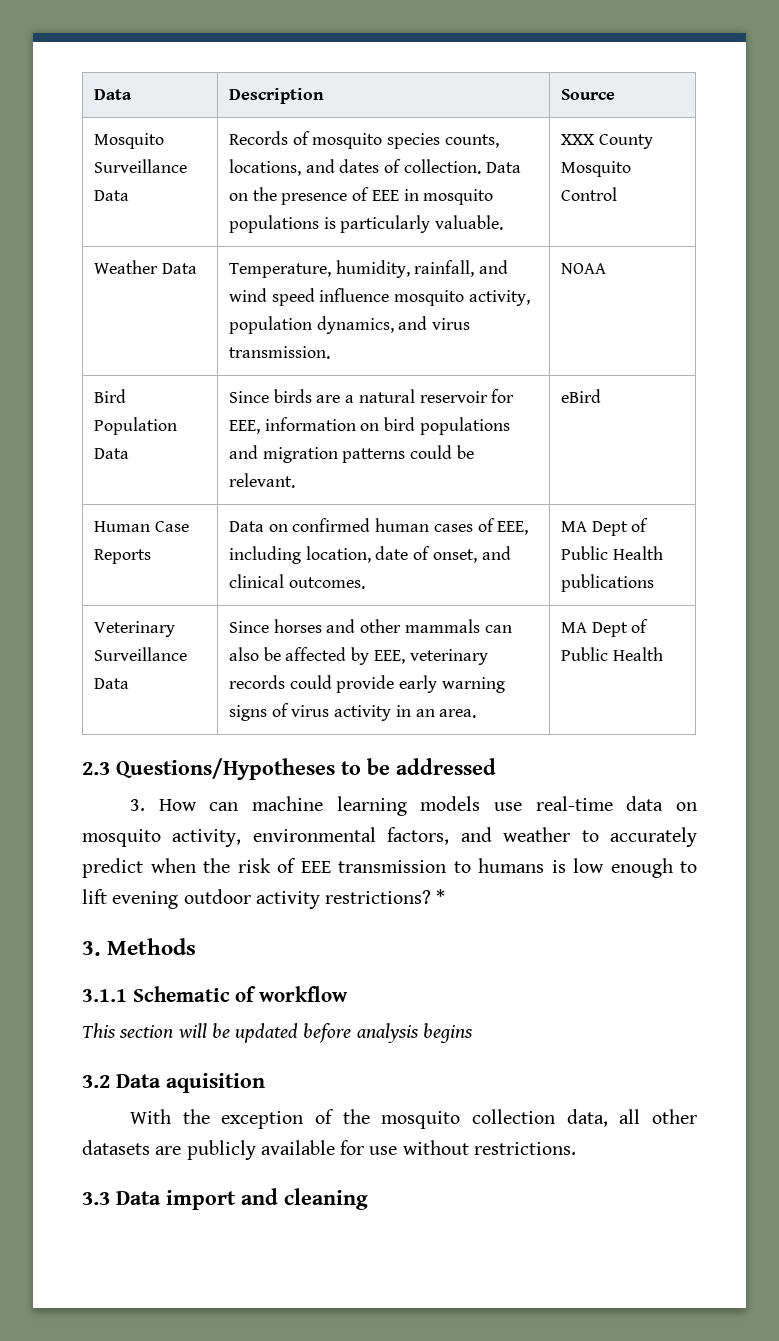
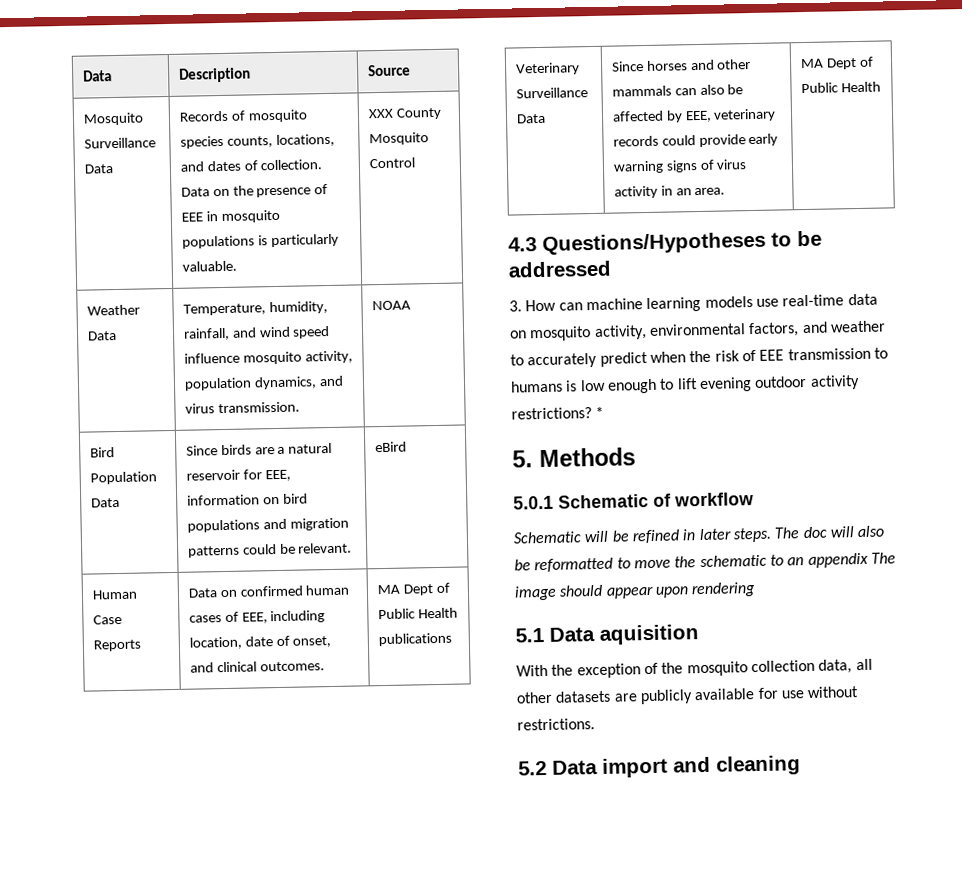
[82,762,110,775] 2.3 -> [508,237,537,252] 4.3
[82,941,101,956] 3. -> [512,450,533,468] 5.
[82,989,127,1002] 3.1.1 -> [513,495,554,510] 5.0.1
[82,1023,473,1043] [82,1075,110,1088] This section will be updated before analysis begins // 3.2 -> [513,525,885,544] [514,552,896,573] [514,581,757,601] [515,628,544,643] Schematic will be refined in later steps. The doc will also be reformatted to move the schematic to an appendix The image should appear upon rendering // 5.1
[82,1192,110,1205] 3.3 -> [518,760,547,776] 5.2

